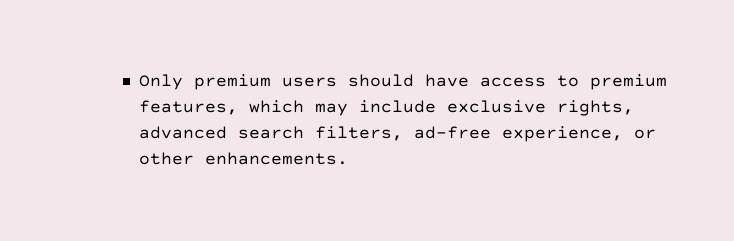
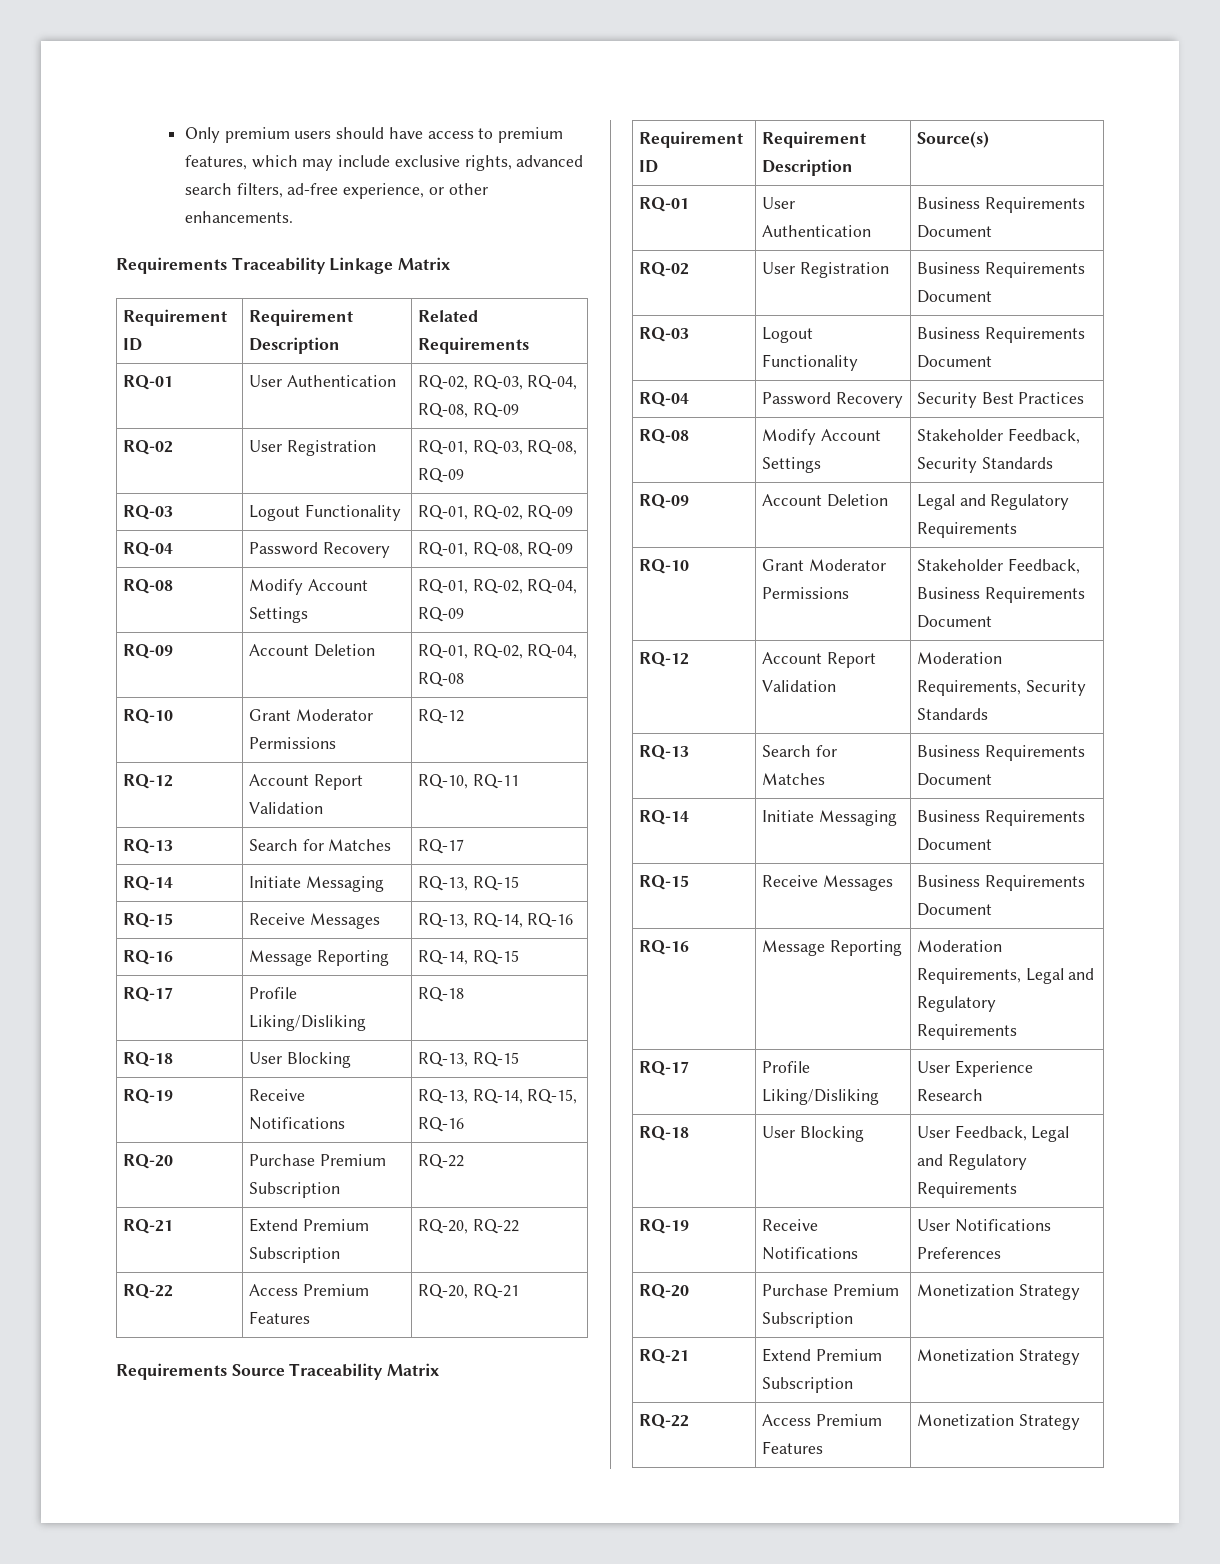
(349, 158) none -> [116,257,451,274] [123,309,228,326] [123,338,143,351] [249,309,354,326] [249,337,341,354] [418,310,479,322] [418,337,530,354] [123,375,174,390] [249,375,396,387] [418,375,578,390] [418,403,519,418] [123,440,174,455] [249,440,376,456] [418,440,578,455] [418,468,465,483] [123,505,174,520] [249,504,401,521] [418,505,574,520] [123,542,174,557] [249,542,390,558] [418,542,574,557] [123,579,174,594] [249,579,368,595] [249,607,309,623] [418,579,578,594] [418,607,465,622] [123,644,174,659] [249,644,375,657] [418,644,578,659] [418,672,465,687] [123,709,174,724] [249,709,373,721] [249,737,337,749] [418,709,465,724] [123,774,174,789] [249,774,363,790] [249,802,324,814] [418,774,519,789] [123,839,174,854] [249,839,392,851] [418,839,465,854] [123,876,174,891] [249,876,384,892] [418,876,519,891] [123,913,174,928] [249,913,380,929] [418,913,574,928] [123,950,174,965] [249,950,389,966] [418,950,519,965] [123,987,174,1002] [249,987,298,999] [249,1015,367,1031] [418,987,465,1002] [123,1052,174,1067] [249,1052,351,1068] [418,1052,519,1067] [123,1089,174,1104] [249,1089,306,1101] [249,1117,346,1130] [418,1089,578,1104] [418,1117,465,1132] [123,1154,174,1169] [249,1154,386,1166] [249,1182,341,1198] [418,1154,465,1169] [123,1219,174,1234] [249,1218,369,1232] [249,1247,341,1263] [418,1219,519,1234] [123,1284,174,1299] [249,1284,369,1296] [249,1311,311,1324] [418,1284,519,1299] [116,1363,440,1380] [639,131,744,148] [639,160,659,173] [762,131,867,148] [762,159,854,176] [917,131,990,148] [639,197,690,212] [762,197,796,209] [762,225,872,237] [917,197,1085,213] [917,225,993,238] [639,262,690,277] [762,262,889,278] [917,262,1085,278] [917,290,993,303] [639,327,690,342] [762,327,814,343] [762,354,859,371] [917,327,1085,343] [917,355,993,368] [639,392,690,407] [762,392,903,408] [917,392,1085,408] [639,429,690,444] [762,429,881,445] [762,457,822,473] [917,428,1080,444] [917,457,1053,473] [639,494,690,509] [762,494,888,507] [917,494,1070,510] [917,522,1018,538] [639,559,690,574] [762,559,886,571] [762,587,850,599] [917,558,1080,574] [917,587,1085,603] [917,615,993,628] [639,652,690,667] [762,652,876,668] [762,680,837,692] [917,652,1003,664] [917,680,1086,696] [917,708,989,720] [639,745,690,760] [762,745,837,757] [762,773,826,785] [917,745,1085,761] [917,773,993,786] [639,810,690,825] [762,810,897,826] [917,810,1085,826] [917,838,993,851] [639,875,690,890] [762,875,893,891] [917,875,1085,891] [917,903,993,916] [639,940,690,955] [762,940,902,956] [917,940,1003,952] [917,968,1095,984] [917,996,997,1012] [917,1024,1018,1040] [639,1061,690,1076] [762,1061,811,1073] [762,1089,880,1105] [917,1060,1033,1077] [917,1089,984,1101] [639,1126,690,1141] [762,1126,864,1142] [917,1125,1070,1142] [917,1154,1027,1170] [917,1182,1018,1198] [639,1219,690,1234] [762,1219,819,1231] [762,1247,859,1260] [917,1219,1051,1232] [917,1247,1002,1259] [639,1284,690,1299] [762,1284,899,1296] [762,1312,854,1328] [917,1284,1080,1300] [639,1349,690,1364] [762,1348,882,1362] [762,1377,854,1393] [917,1349,1080,1365] [639,1414,690,1429] [762,1414,882,1426] [762,1441,824,1454] [917,1414,1080,1430] // Requirements Traceability Linkage Matrix // Requirement ID | Requirement Description | Related Requirements // RQ-01 | User Authentication | RQ-02, RQ-03, RQ-04, RQ-08, RQ-09 // RQ-02 | User Registration | RQ-01, RQ-03, RQ-08, RQ-09 // RQ-03 | Logout Functionality | RQ-01, RQ-02, RQ-09 // RQ-04 | Password Recovery | RQ-01, RQ-08, RQ-09 // RQ-08 | Modify Account Settings | RQ-01, RQ-02, RQ-04, RQ-09 // RQ-09 | Account Deletion | RQ-01, RQ-02, RQ-04, RQ-08 // RQ-10 | Grant Moderator Permissions | RQ-12 // RQ-12 | Account Report Validation | RQ-10, RQ-11 // RQ-13 | Search for Matches | RQ-17 // RQ-14 | Initiate Messaging | RQ-13, RQ-15 // RQ-15 | Receive Messages | RQ-13, RQ-14, RQ-16 // RQ-16 | Message Reporting | RQ-14, RQ-15 // RQ-17 | Profile Liking/Disliking | RQ-18 // RQ-18 | User Blocking | RQ-13, RQ-15 // RQ-19 | Receive Notifications | RQ-13, RQ-14, RQ-15, RQ-16 // RQ-20 | Purchase Premium Subscription | RQ-22 // RQ-21 | Extend Premium Subscription | RQ-20, RQ-22 // RQ-22 | Access Premium Features | RQ-20, RQ-21 // Requirements Source Traceability Matrix // Requirement ID | Requirement Description | Source(s) // RQ-01 | User Authentication | Business Requirements Document // RQ-02 | User Registration | Business Requirements Document // RQ-03 | Logout Functionality | Business Requirements Document // RQ-04 | Password Recovery | Security Best Practices // RQ-08 | Modify Account Settings | Stakeholder Feedback, Security Standards // RQ-09 | Account Deletion | Legal and Regulatory Requirements // RQ-10 | Grant Moderator Permissions | Stakeholder Feedback, Business Requirements Document // RQ-12 | Account Report Validation | Moderation Requirements, Security Standards // RQ-13 | Search for Matches | Business Requirements Document // RQ-14 | Initiate Messaging | Business Requirements Document // RQ-15 | Receive Messages | Business Requirements Document // RQ-16 | Message Reporting | Moderation Requirements, Legal and Regulatory Requirements // RQ-17 | Profile Liking/Disliking | User Experience Research // RQ-18 | User Blocking | User Feedback, Legal and Regulatory Requirements // RQ-19 | Receive Notifications | User Notifications Preferences // RQ-20 | Purchase Premium Subscription | Monetization Strategy // RQ-21 | Extend Premium Subscription | Monetization Strategy // RQ-22 | Access Premium Features | Monetization Strategy

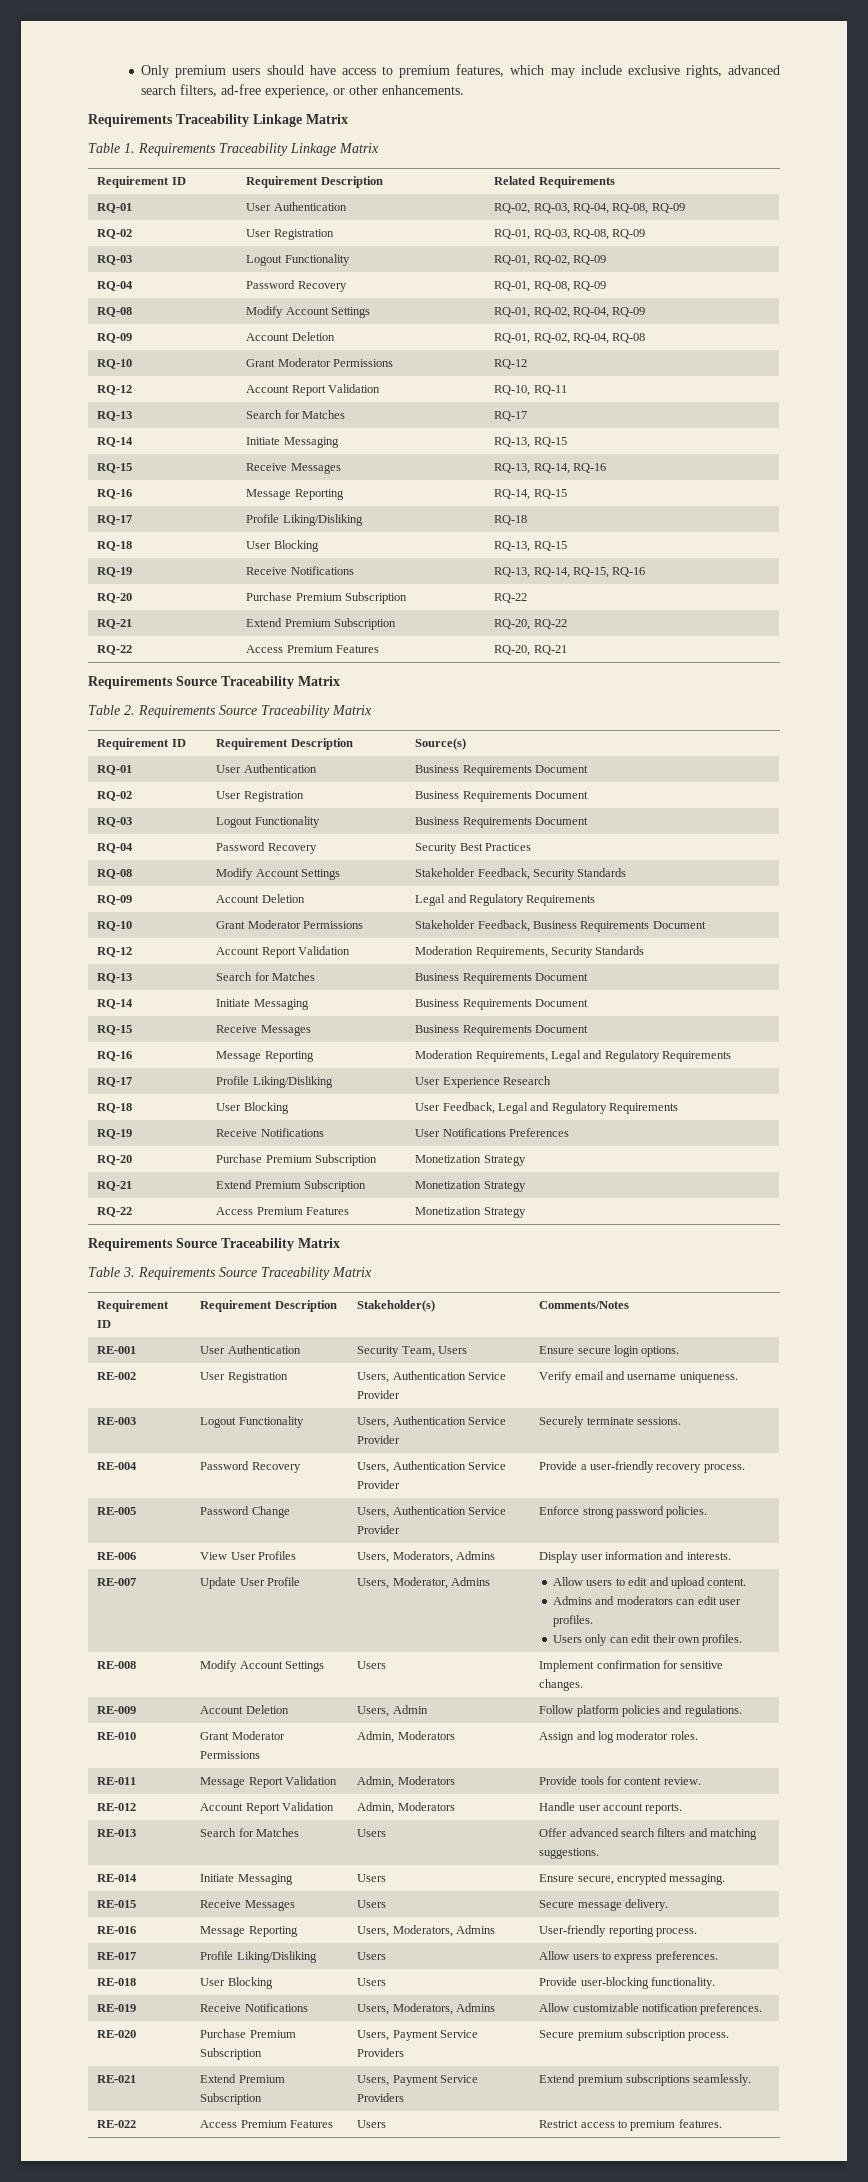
(451, 263) none -> [88,143,379,156] // Table 1. Requirements Traceability Linkage Matrix
(440, 1369) none -> [88,705,372,718] // Table 2. Requirements Source Traceability Matrix
(1080, 1422) none -> [88,1238,340,1251] [88,1267,372,1280] [97,1300,170,1312] [97,1320,112,1328] [200,1300,337,1312] [357,1300,436,1312] [539,1301,630,1309] [97,1346,137,1354] [200,1345,301,1354] [357,1346,468,1357] [539,1345,680,1357] [97,1372,137,1380] [200,1372,288,1383] [357,1371,507,1383] [357,1390,401,1399] [539,1371,738,1383] [97,1417,137,1425] [200,1416,304,1428] [357,1416,507,1428] [357,1435,401,1444] [539,1416,682,1428] [97,1462,138,1470] [200,1461,301,1473] [357,1461,507,1473] [357,1480,401,1489] [539,1461,745,1473] [97,1507,137,1515] [200,1506,290,1518] [357,1506,507,1518] [357,1525,401,1534] [539,1506,708,1518] [97,1552,137,1560] [200,1551,297,1560] [357,1551,496,1563] [539,1551,731,1563] [97,1578,137,1586] [200,1577,301,1589] [357,1577,491,1589] [553,1577,747,1589] [553,1596,741,1605] [553,1615,594,1627] [553,1634,743,1646] [97,1661,137,1669] [200,1660,325,1672] [357,1661,387,1669] [539,1660,724,1672] [539,1679,584,1691] [97,1706,137,1714] [200,1705,289,1714] [357,1705,428,1717] [539,1705,742,1717] [97,1732,137,1740] [200,1731,285,1740] [200,1751,261,1759] [357,1731,455,1743] [539,1731,698,1743] [97,1777,137,1785] [200,1776,338,1788] [357,1776,455,1788] [539,1776,701,1785] [97,1803,137,1811] [200,1802,335,1814] [357,1802,455,1814] [539,1802,683,1814] [97,1829,137,1837] [200,1828,300,1837] [357,1829,387,1837] [539,1828,758,1840] [539,1848,600,1859] [97,1874,138,1882] [200,1874,293,1885] [357,1874,387,1882] [539,1873,726,1885] [97,1900,137,1908] [200,1900,295,1911] [357,1900,387,1908] [539,1899,669,1911] [97,1926,137,1934] [200,1926,298,1937] [357,1925,496,1937] [539,1925,698,1937] [97,1952,137,1960] [200,1951,317,1963] [357,1952,387,1960] [539,1951,718,1963] [97,1978,137,1986] [200,1977,273,1989] [357,1978,387,1986] [539,1977,716,1989] [97,2004,137,2012] [200,2003,308,2012] [357,2003,496,2015] [539,2003,763,2015] [97,2030,137,2038] [200,2029,296,2038] [200,2048,263,2060] [357,2030,479,2041] [357,2048,405,2057] [539,2029,730,2041] [97,2075,137,2083] [200,2074,285,2083] [200,2093,263,2105] [357,2075,479,2086] [357,2093,405,2102] [539,2074,752,2086] [97,2120,137,2128] [200,2120,334,2128] [357,2120,387,2128] [539,2119,722,2131] // Requirements Source Traceability Matrix // Table 3. Requirements Source Traceability Matrix // Requirement ID | Requirement Description | Stakeholder(s) | Comments/Notes // RE-001 | User Authentication | Security Team, Users | Ensure secure login options. // RE-002 | User Registration | Users, Authentication Service Provider | Verify email and username uniqueness. // RE-003 | Logout Functionality | Users, Authentication Service Provider | Securely terminate sessions. // RE-004 | Password Recovery | Users, Authentication Service Provider | Provide a user-friendly recovery process. // RE-005 | Password Change | Users, Authentication Service Provider | Enforce strong password policies. // RE-006 | View User Profiles | Users, Moderators, Admins | Display user information and interests. // RE-007 | Update User Profile | Users, Moderator, Admins | Allow users to edit and upload content. // Admins and moderators can edit user profiles. // Users only can edit their own profiles. // RE-008 | Modify Account Settings | Users | Implement confirmation for sensitive changes. // RE-009 | Account Deletion | Users, Admin | Follow platform policies and regulations. // RE-010 | Grant Moderator Permissions | Admin, Moderators | Assign and log moderator roles. // RE-011 | Message Report Validation | Admin, Moderators | Provide tools for content review. // RE-012 | Account Report Validation | Admin, Moderators | Handle user account reports. // RE-013 | Search for Matches | Users | Offer advanced search filters and matching suggestions. // RE-014 | Initiate Messaging | Users | Ensure secure, encrypted messaging. // RE-015 | Receive Messages | Users | Secure message delivery. // RE-016 | Message Reporting | Users, Moderators, Admins | User-friendly reporting process. // RE-017 | Profile Liking/Disliking | Users | Allow users to express preferences. // RE-018 | User Blocking | Users | Provide user-blocking functionality. // RE-019 | Receive Notifications | Users, Moderators, Admins | Allow customizable notification preferences. // RE-020 | Purchase Premium Subscription | Users, Payment Service Providers | Secure premium subscription process. // RE-021 | Extend Premium Subscription | Users, Payment Service Providers | Extend premium subscriptions seamlessly. // RE-022 | Access Premium Features | Users | Restrict access to premium features.

